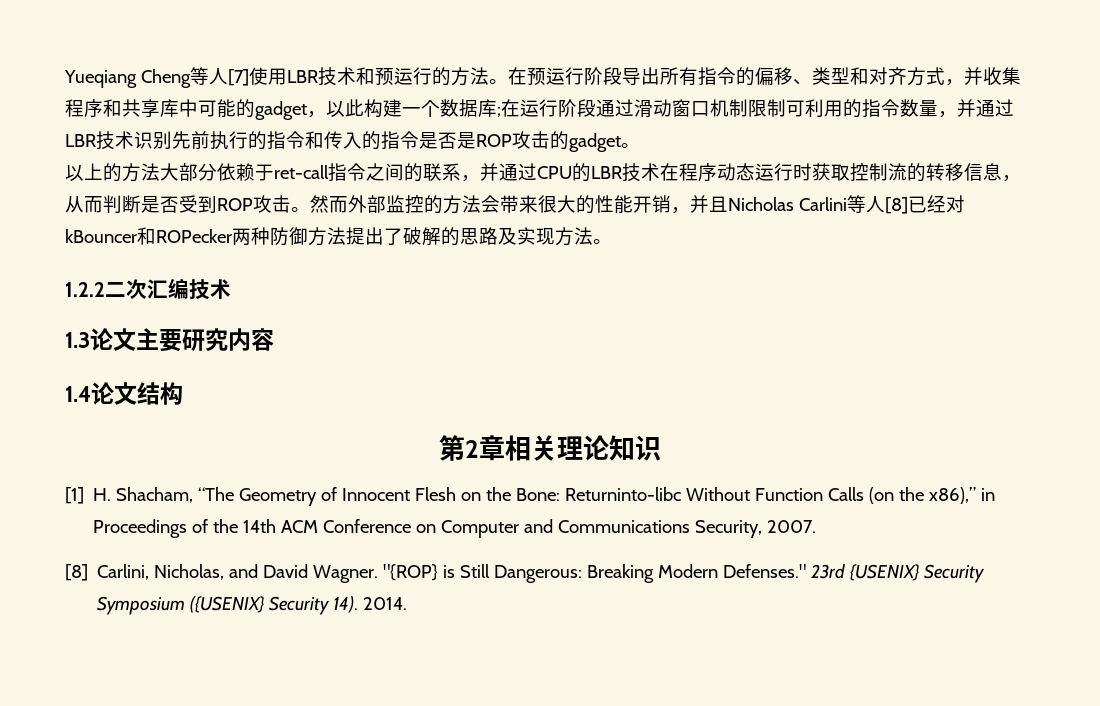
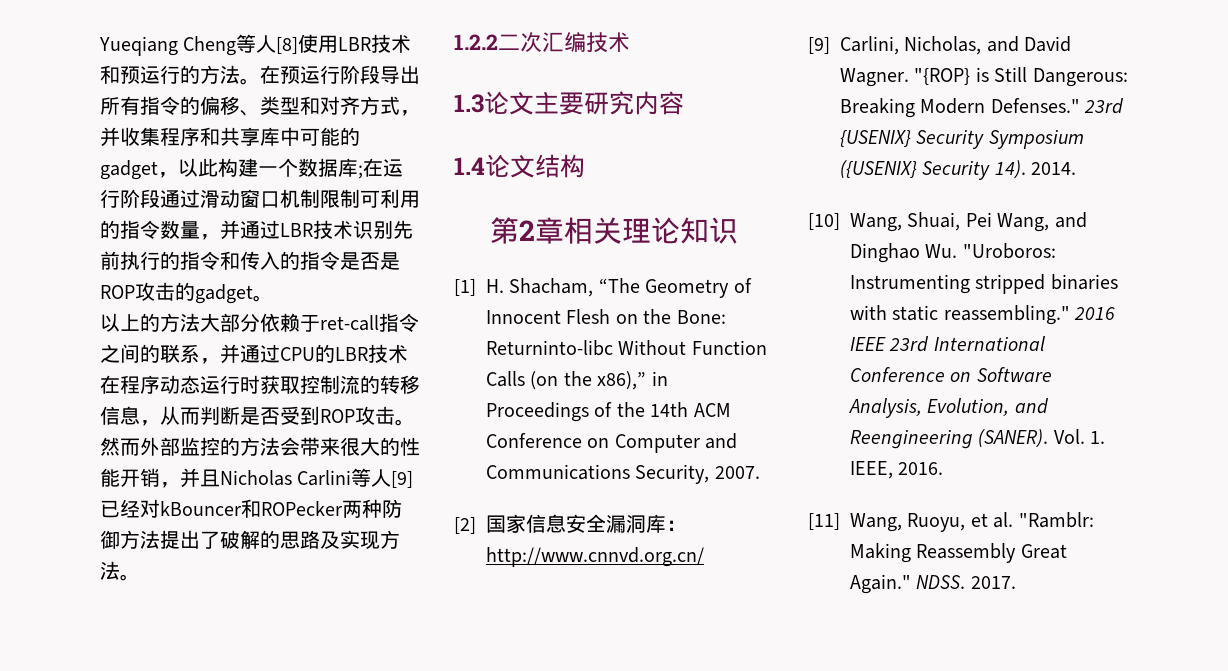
[227,69,249,86] [7] -> [276,37,299,54] [8]
[884,197,908,214] [8] -> [391,471,414,488] [9]
[65,564,88,581] [8] -> [454,514,686,534] [486,547,704,567] [808,37,830,54] [2]国家信息安全漏洞库：http://www.cnnvd.org.cn/ // [9]
(408, 603) none -> [808,212,1087,232] [850,243,1056,263] [850,274,1118,294] [850,305,1116,325] [850,336,1045,352] [850,367,1052,382] [848,398,1049,418] [850,429,1106,449] [850,461,944,479] [808,512,1094,532] [850,543,1067,563] [850,574,1016,594] // [10] Wang, Shuai, Pei Wang, and Dinghao Wu. "Uroboros: Instrumenting stripped binaries with static reassembling." 2016 IEEE 23rd International Conference on Software Analysis, Evolution, and Reengineering (SANER). Vol. 1. IEEE, 2016. // [11] Wang, Ruoyu, et al. "Ramblr: Making Reassembly Great Again." NDSS. 2017.

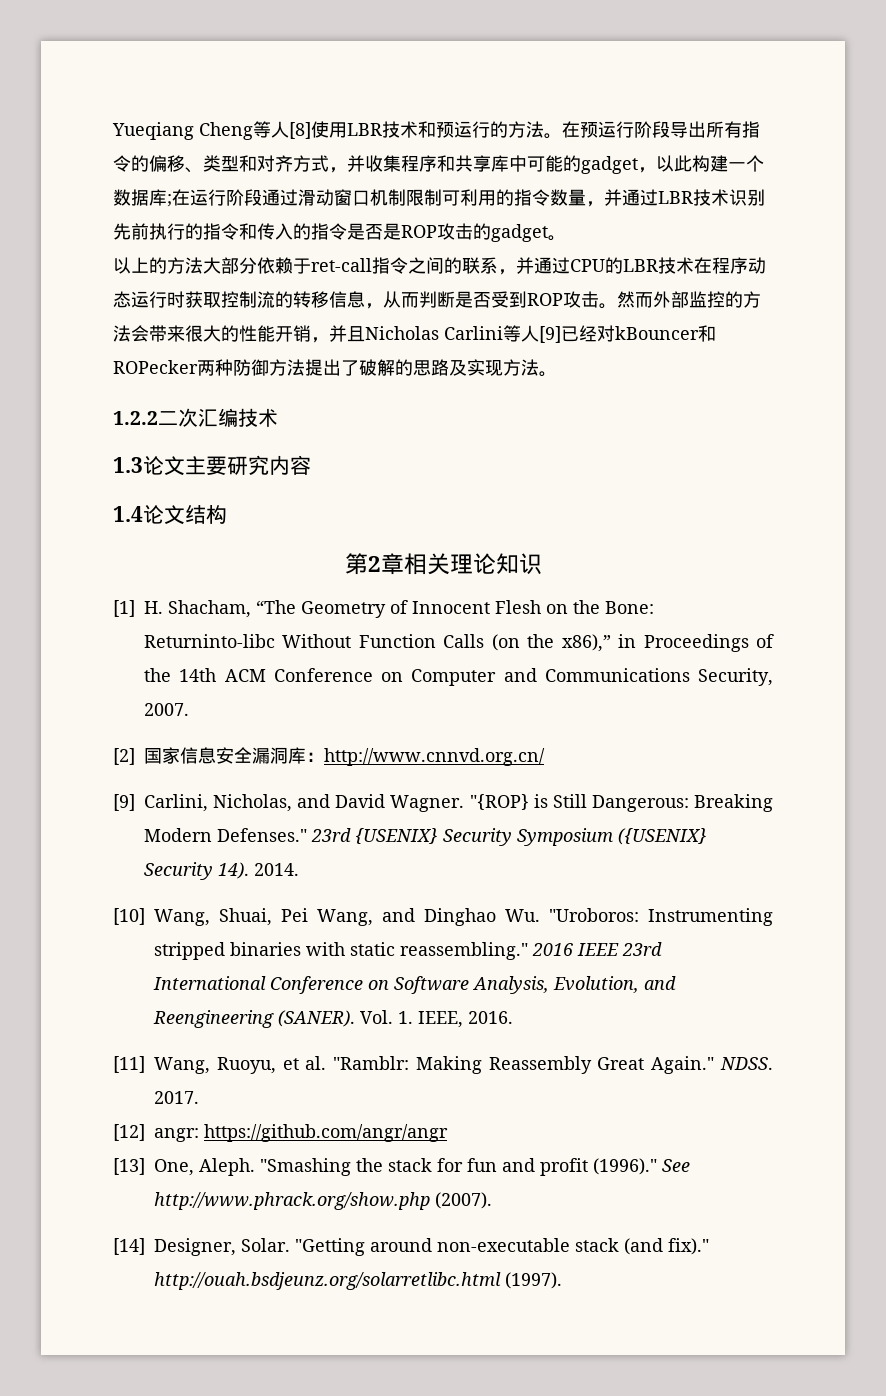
(1016, 582) none -> [113,1124,448,1142] [113,1158,690,1176] [154,1192,492,1210] [113,1238,709,1256] [154,1272,562,1290] // [12] angr: https://github.com/angr/angr // [13] One, Aleph. "Smashing the stack for fun and profit (1996)." See http://www.phrack.org/show.php (2007). // [14] Designer, Solar. "Getting around non-executable stack (and fix)." http://ouah.bsdjeunz.org/solarretlibc.html (1997).

